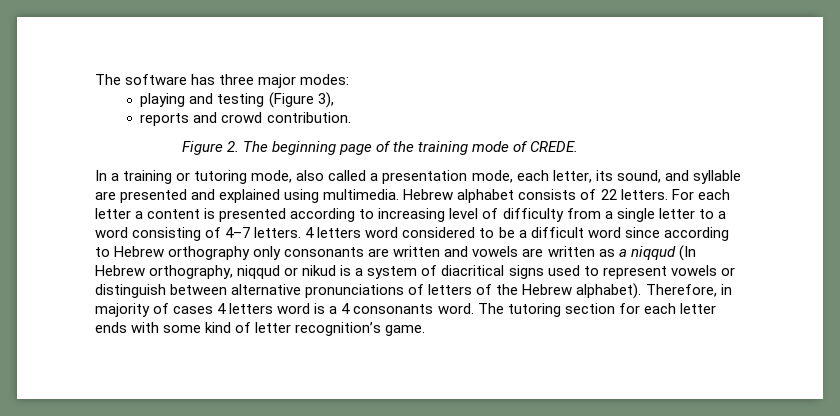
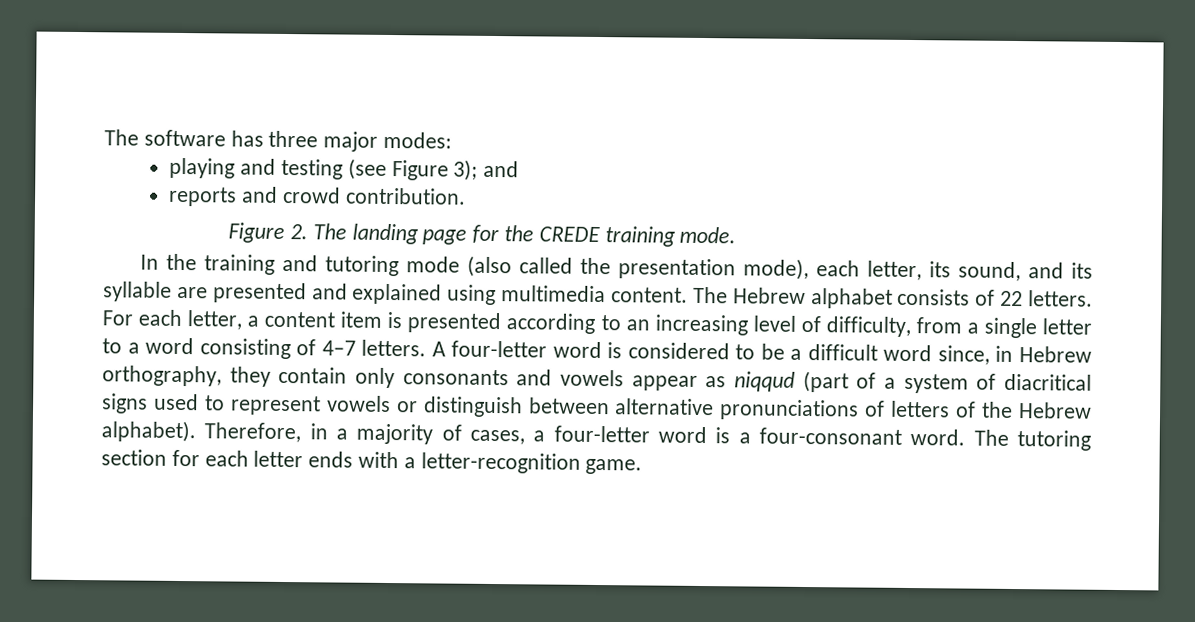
[268,92,334,108] (Figure 3), -> [347,158,520,181] (see Figure 3); and
[271,141,579,155] [95,170,513,184] beginning page of the training mode of CREDE. // In a training or tutoring mode, also called a presentation mode, -> [351,223,737,247] [140,253,810,281] landing page for the CREDE training mode. // In the training and tutoring mode (also called the presentation mode),
(689, 175) none -> [1070,262,1093,279] its
[323,189,400,200] multimedia. -> [501,285,728,304] multimedia content. The
[95,208,131,219] letter -> [187,310,243,330] letter,
(201, 214) none -> [340,311,383,328] item
(375, 214) none -> [625,319,650,331] an
[502,208,564,222] difficulty -> [825,316,911,338] difficulty,
[305,227,399,238] 4 letters word -> [431,340,623,359] A four-letter word is
[624,227,729,241] [95,245,696,261] [95,265,352,279] since according to Hebrew orthography only consonants are written and vowels are written as a niqqud (In Hebrew orthography, niqqud or nikud is -> [937,345,1092,365] [102,365,877,393] since, in Hebrew orthography, they contain only consonants and vowels appear as niqqud (part of
(732, 289) none -> [336,428,348,440] a
[173,303,274,314] cases 4 letters -> [470,425,650,445] cases, a four-letter
[341,303,434,314] 4 consonants -> [759,427,903,445] four-consonant
[163,322,382,336] some kind of letter recognition’s -> [403,452,581,474] a letter-recognition

